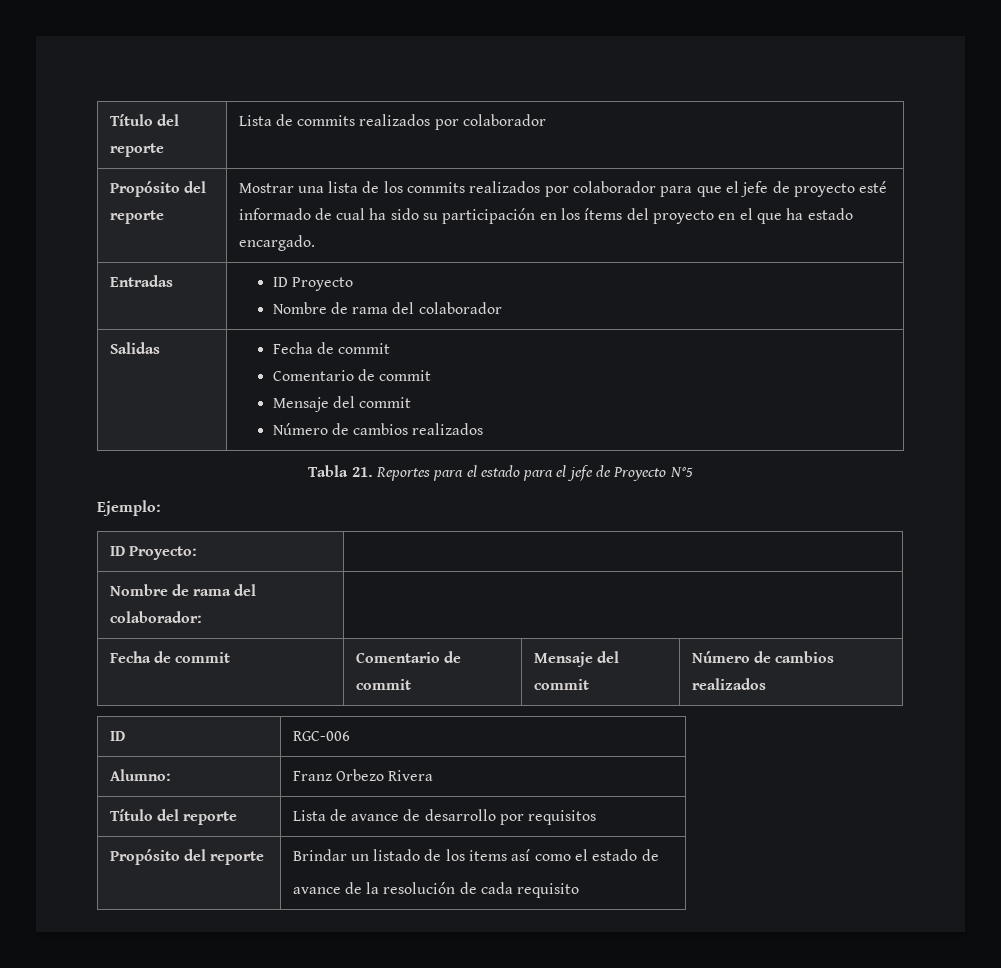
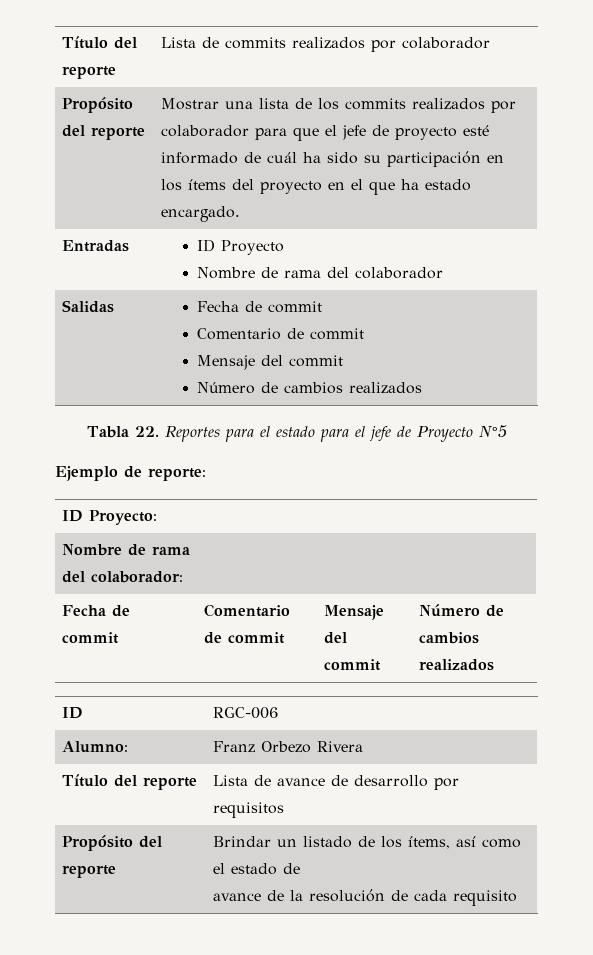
[336,208,366,220] cual -> [267,152,298,163] cuál
[351,467,373,477] 21. -> [134,426,159,437] 22.
[97,500,161,516] Ejemplo: -> [55,466,206,481] Ejemplo de reporte:
[469,850,508,861] items -> [408,836,451,849] ítems,

